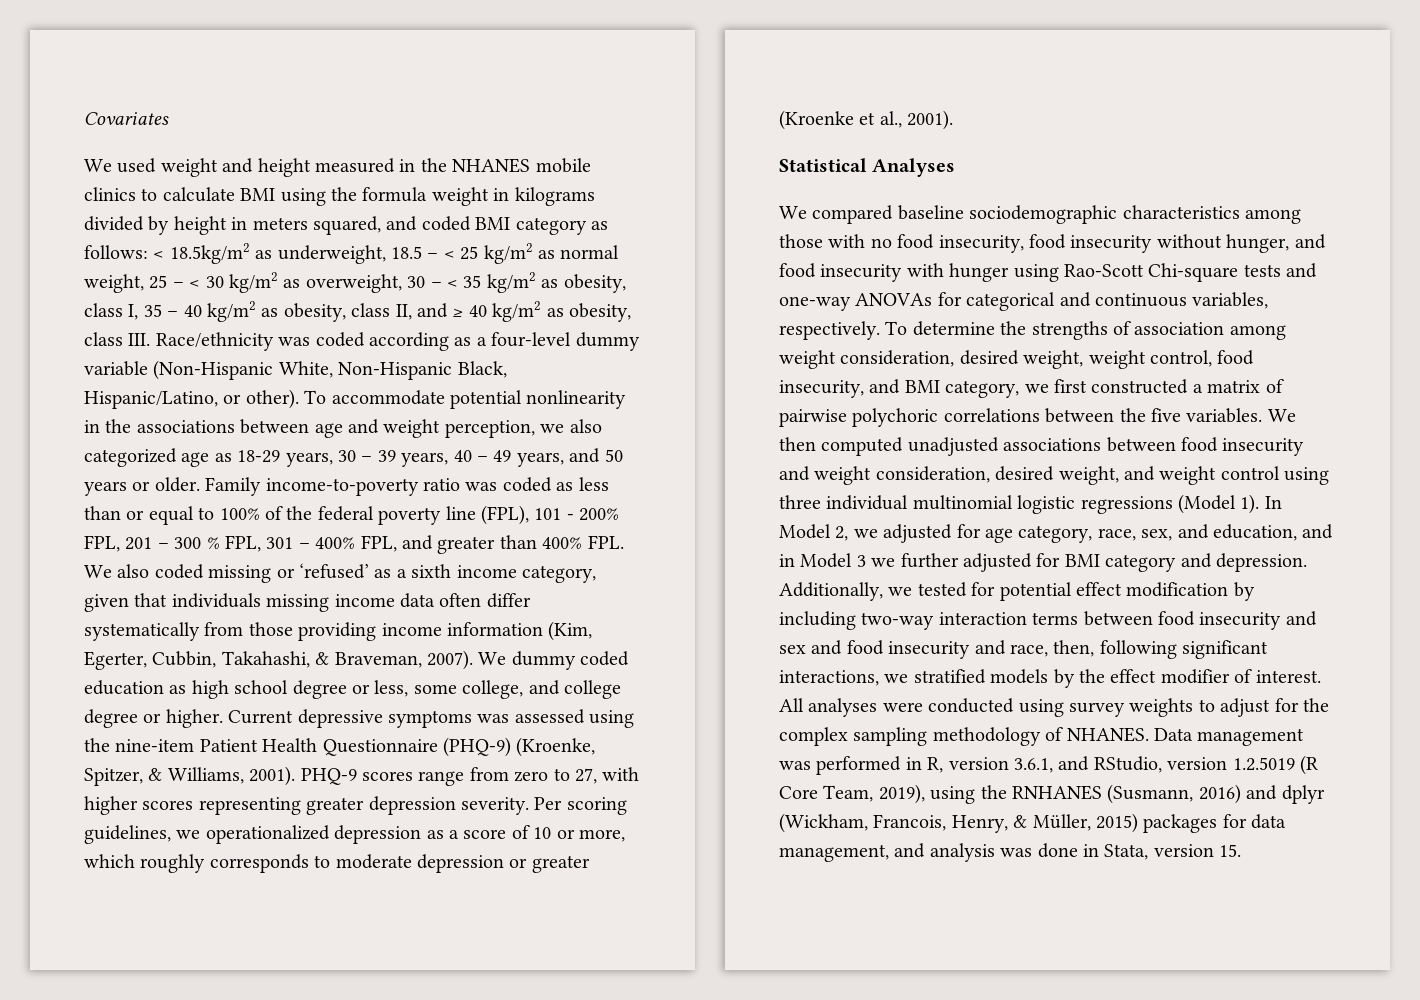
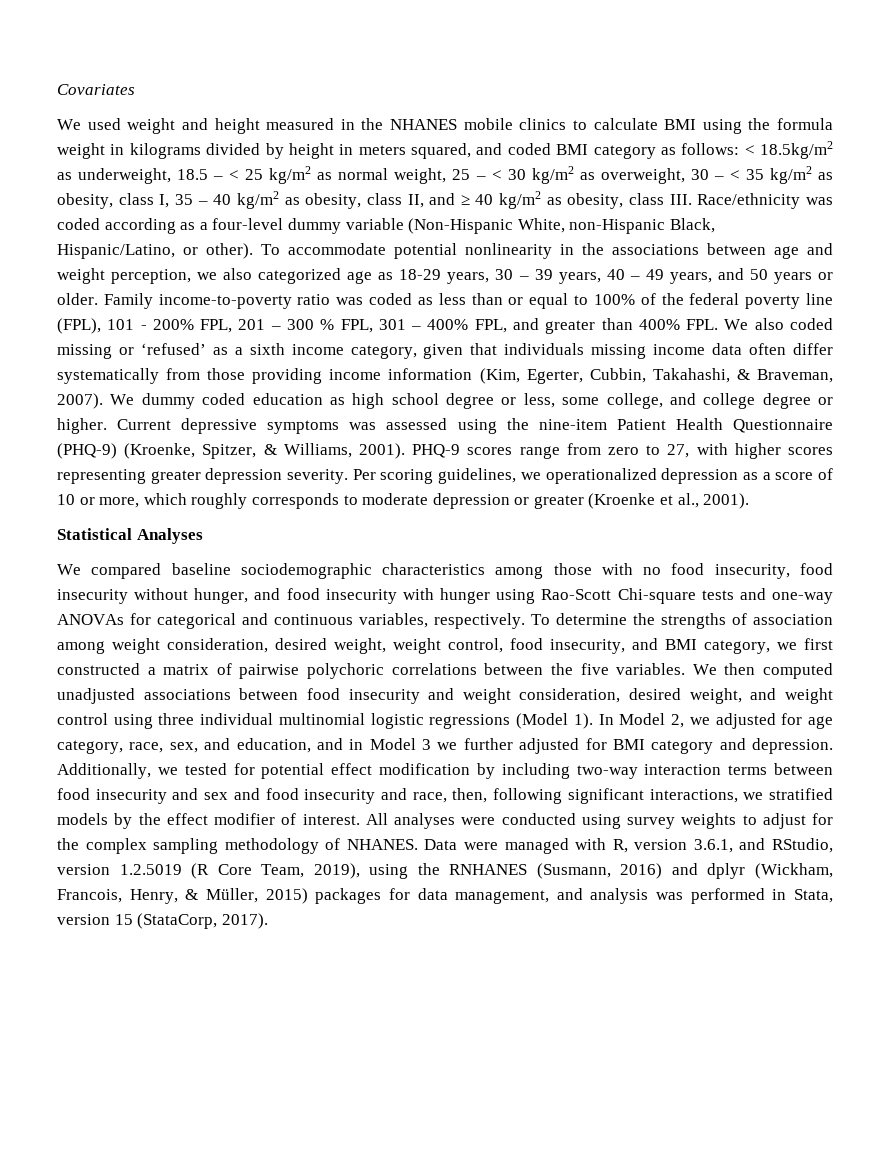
[338,362,453,380] Non-Hispanic -> [569,219,666,234] non-Hispanic
[1197,728,1305,746] [779,756,922,775] management was performed in -> [463,838,607,854] were managed with
[1037,843,1078,858] done -> [690,888,765,904] performed
[1219,844,1242,857] 15. -> [114,913,268,929] 15 (StataCorp, 2017).

